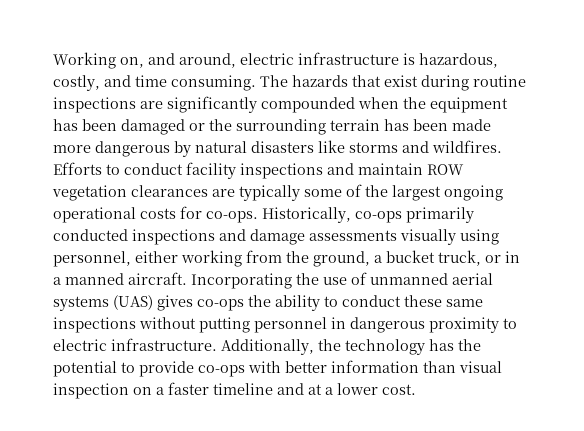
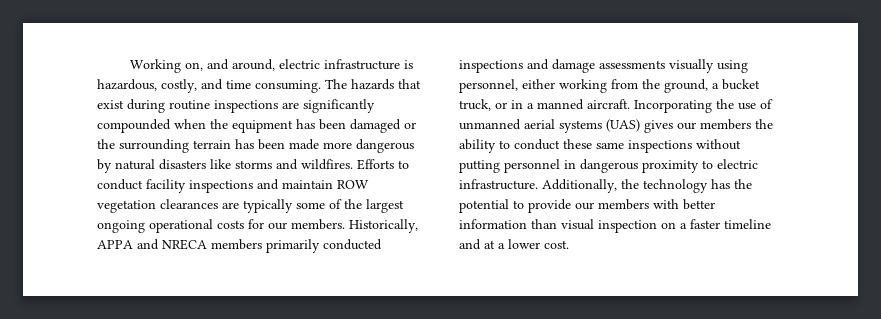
[206,207,402,223] co-ops. Historically, co-ops -> [268,219,418,233] [97,239,262,250] our members. Historically, APPA and NRECA members
[197,299,244,311] co-ops -> [677,119,751,130] our members
[198,365,245,377] co-ops -> [575,199,649,210] our members

